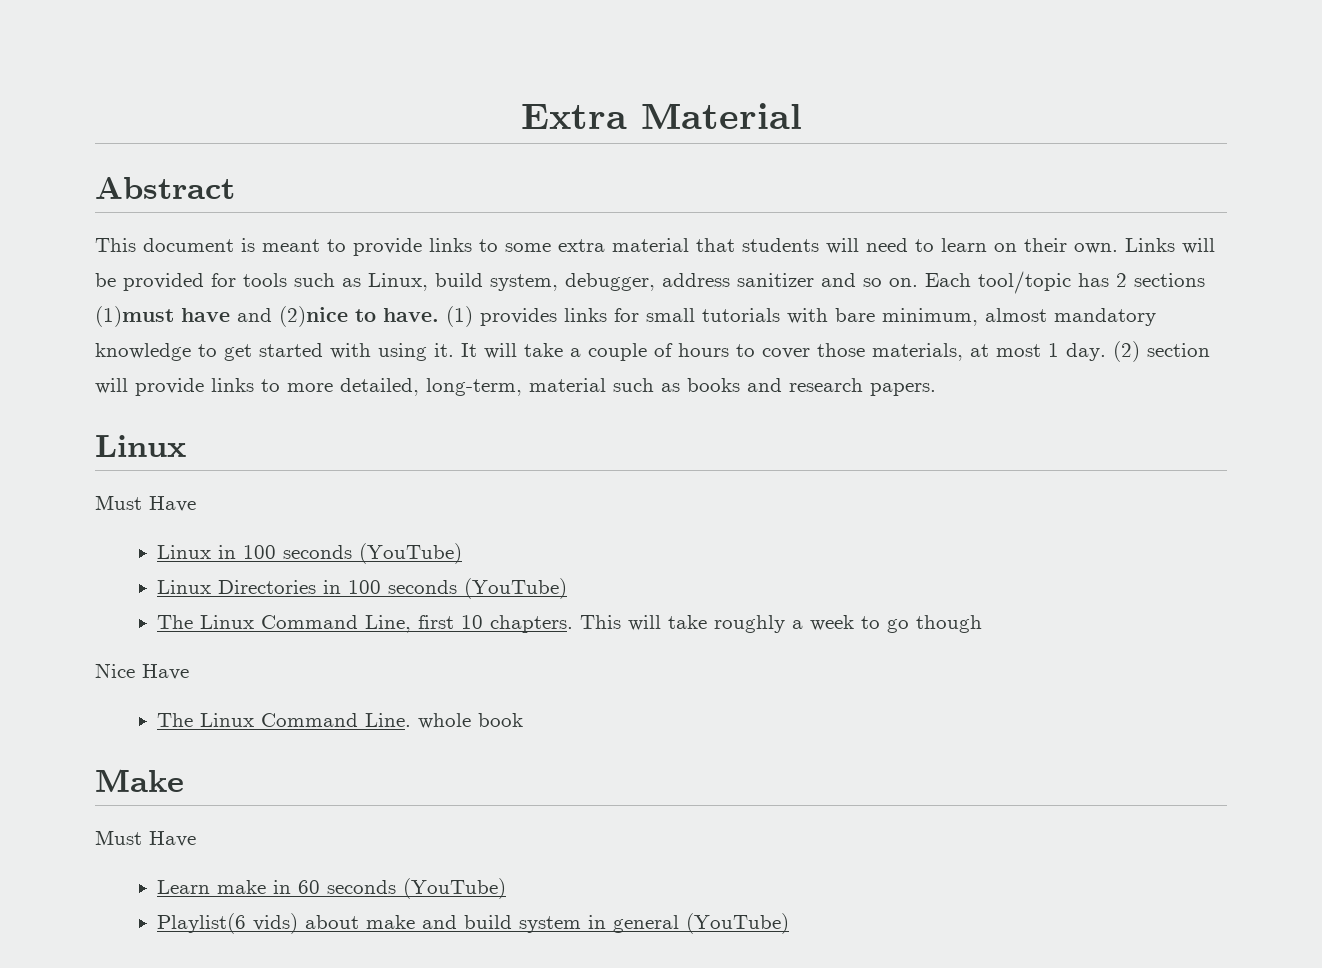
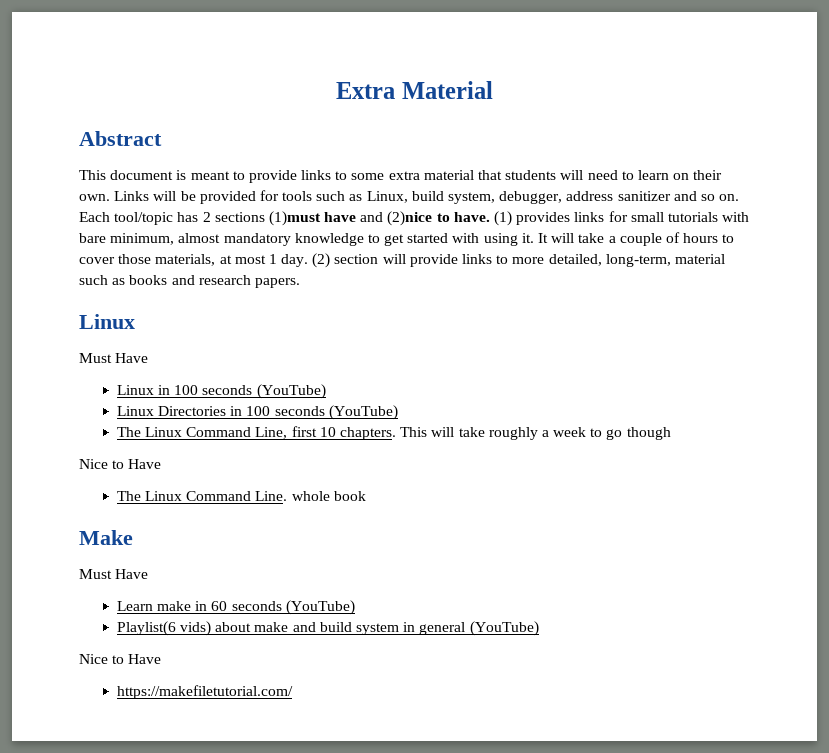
(135, 670) none -> [112,460,125,469] to
(790, 923) none -> [79,654,162,664] [116,685,293,699] // Nice to Have // https://makefiletutorial.com/

